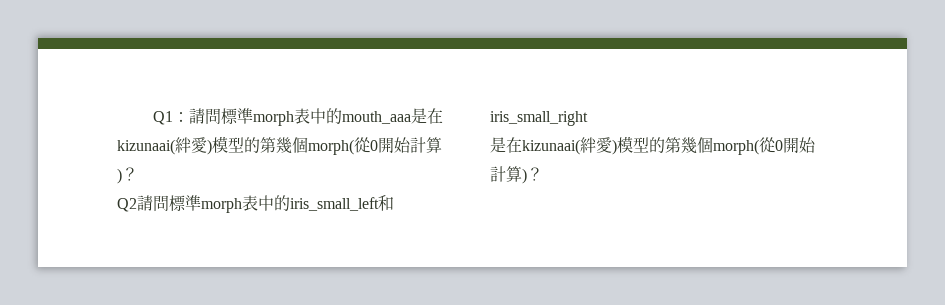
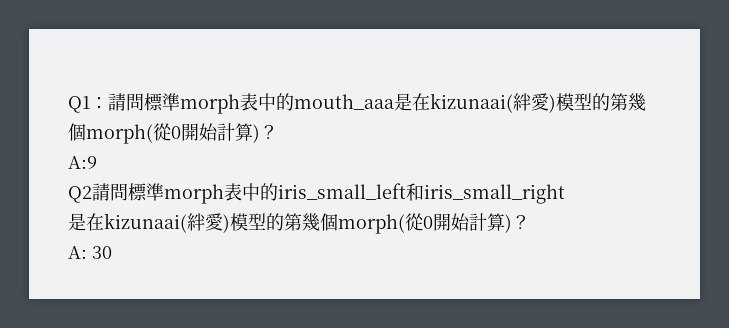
(138, 174) none -> [68,156,97,169] // A:9
(543, 174) none -> [68,246,112,259] // A: 30

